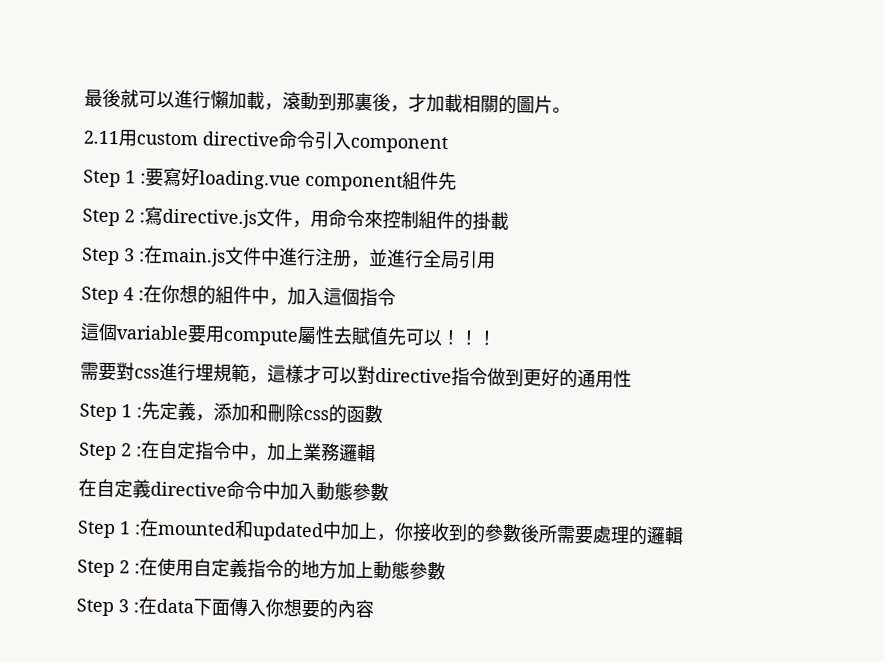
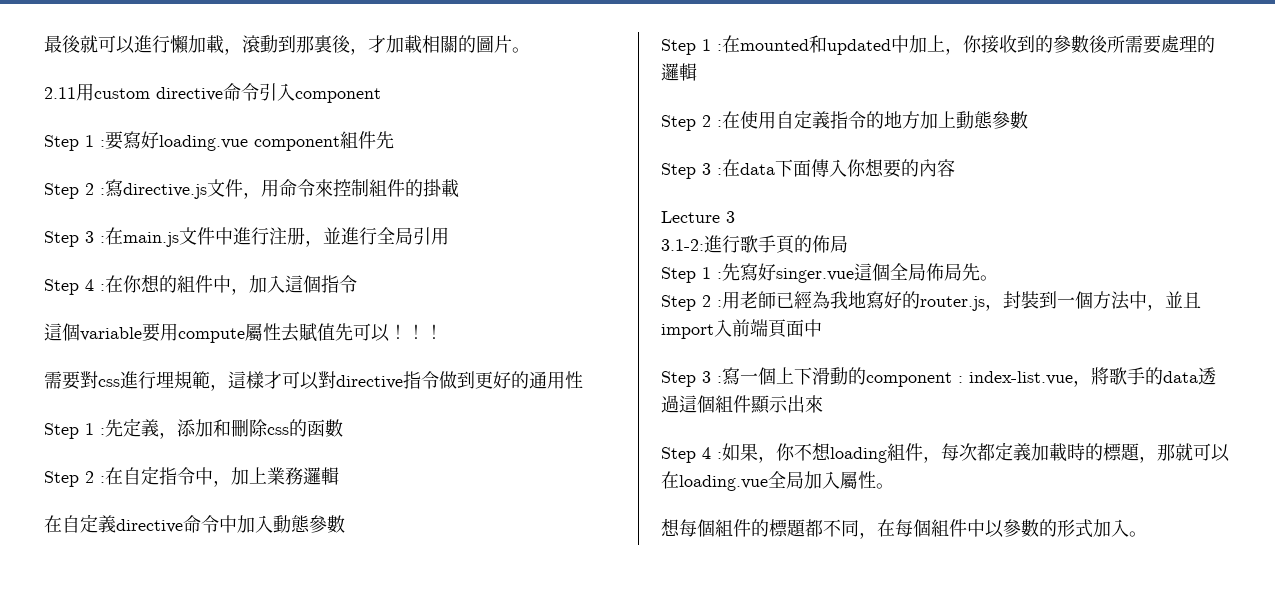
(374, 609) none -> [661,211,735,223] [661,235,848,254] [661,263,998,283] [661,291,1201,311] [661,319,822,339] [661,367,1216,387] [661,395,823,414] [661,442,1230,463] [661,471,894,491] [661,518,1147,539] // Lecture 3 // 3.1-2:進行歌手頁的佈局 // Step 1 :先寫好singer.vue這個全局佈局先。 // Step 2 :用老師已經為我地寫好的router.js，封裝到一個方法中，並且import入前端頁面中 // Step 3 :寫一個上下滑動的component : index-list.vue，將歌手的data透過這個組件顯示出來 // Step 4 :如果，你不想loading組件，每次都定義加載時的標題，那就可以在loading.vue全局加入屬性。 // 想每個組件的標題都不同，在每個組件中以參數的形式加入。

